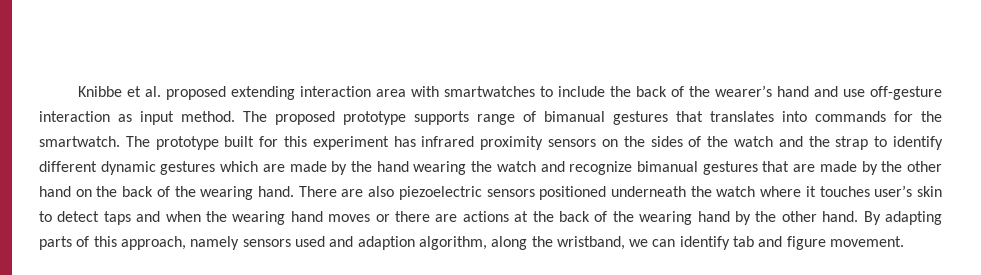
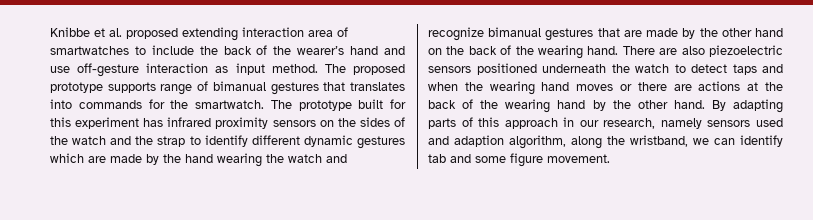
[411,86,440,97] with -> [337,27,348,37] of
[760,185,942,197] where it touches user’s skin -> (669, 68) none
[120,236,186,250] approach, -> [504,117,656,129] approach in our research,
(783, 241) none -> [475,156,506,163] some

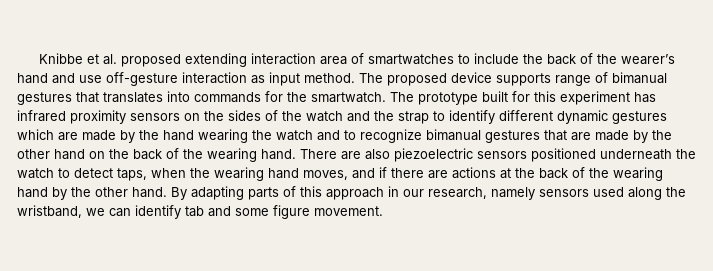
[50,82,103,93] prototype -> [451,72,492,83] device
(347, 158) none -> [344,130,356,140] to
[732,64,783,75] taps and -> [117,168,147,181] taps,
[576,84,632,91] moves or -> [303,167,387,180] moves, and if
[428,135,566,149] and adaption algorithm, -> (624, 192) none

